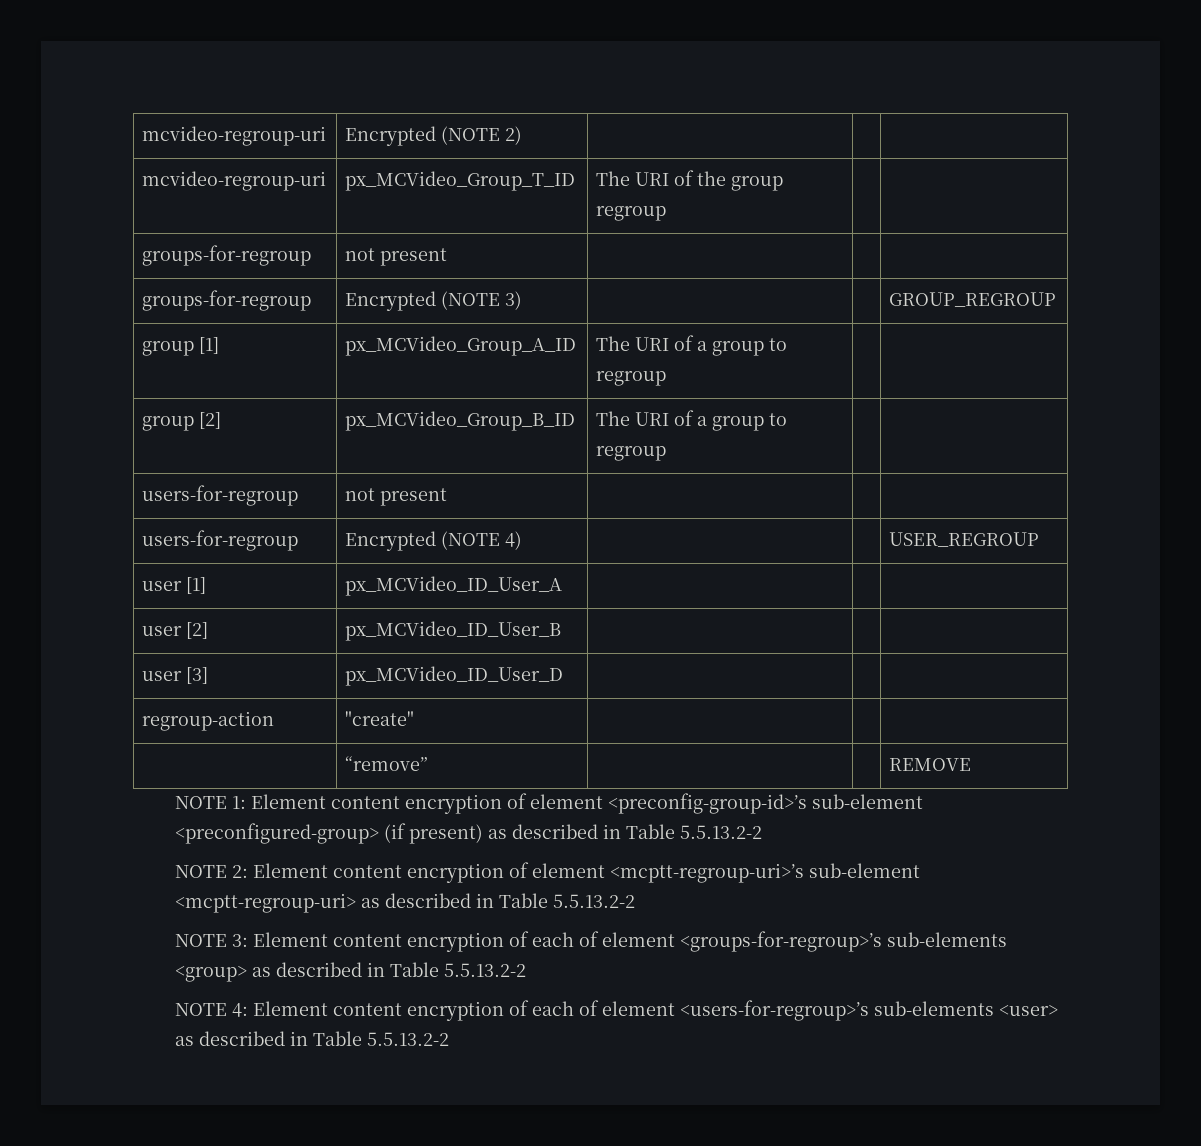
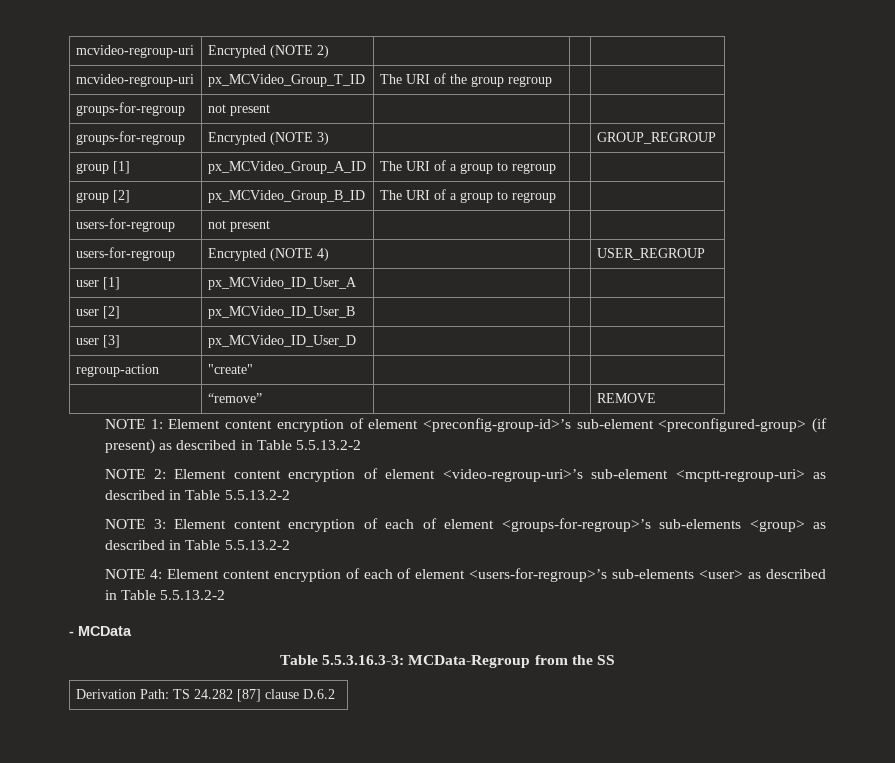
[610,863,805,883] <mcptt-regroup-uri>’s -> [442,469,583,482] <video-regroup-uri>’s
(450, 1039) none -> [69,626,132,636] [280,655,615,668] [75,689,335,702] // - MCData // Table 5.5.3.16.3-3: MCData-Regroup from the SS // Derivation Path: TS 24.282 [87] clause D.6.2

